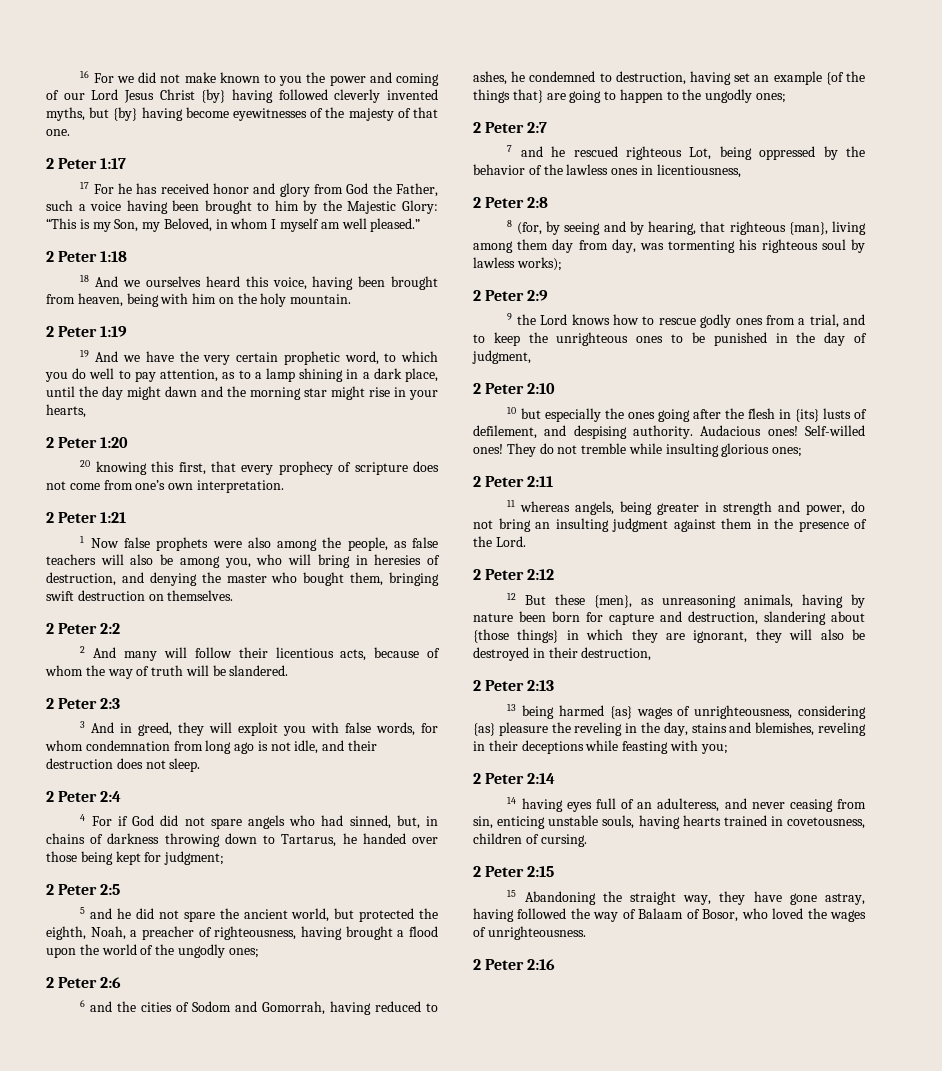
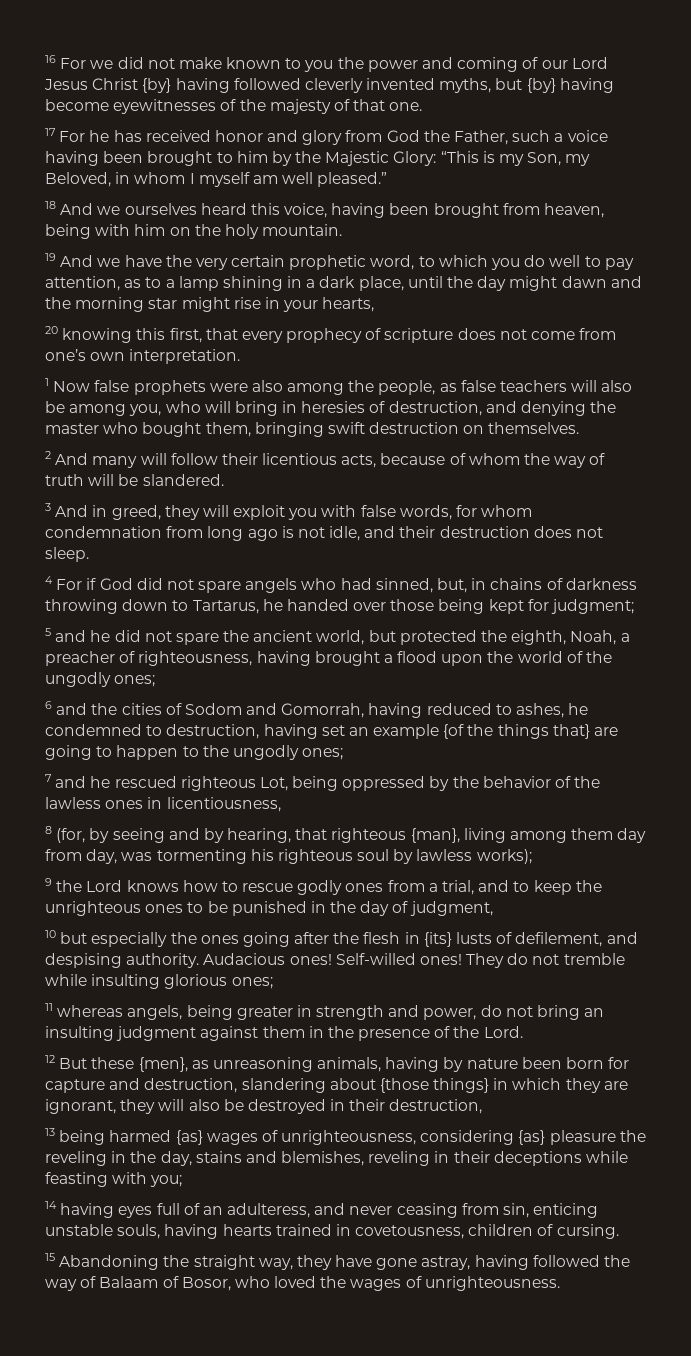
[46,158,127,169] // 2 Peter 1:17 -> (423, 106) none
[46,251,128,262] // 2 Peter 1:18 -> (388, 179) none
[46,326,128,337] // 2 Peter 1:19 -> (343, 230) none
[46,437,129,448] // 2 Peter 1:20 -> (375, 304) none
[46,512,127,523] // 2 Peter 1:21 -> (241, 356) none
[46,623,121,634] // 2 Peter 2:2 -> (580, 428) none
[46,698,121,709] // 2 Peter 2:3 -> (224, 480) none
[46,791,122,802] // 2 Peter 2:4 -> (89, 554) none
[46,884,121,895] // 2 Peter 2:5 -> (635, 606) none
[46,977,122,988] // 2 Peter 2:6 -> (156, 681) none
[473,122,548,133] // 2 Peter 2:7 -> (344, 754) none
[473,197,549,208] // 2 Peter 2:8 -> (281, 804) none
[473,290,549,301] // 2 Peter 2:9 -> (532, 856) none
[473,383,556,394] // 2 Peter 2:10 -> (493, 908) none
[473,476,554,487] // 2 Peter 2:11 -> (273, 983) none
[473,569,555,580] // 2 Peter 2:12 -> (523, 1032) none
[473,680,555,691] // 2 Peter 2:13 -> (483, 1106) none
[473,773,556,784] // 2 Peter 2:14 -> (183, 1181) none
[473,866,555,877] // 2 Peter 2:15 -> (619, 1231) none
[473,959,556,970] // 2 Peter 2:16 -> (560, 1283) none

